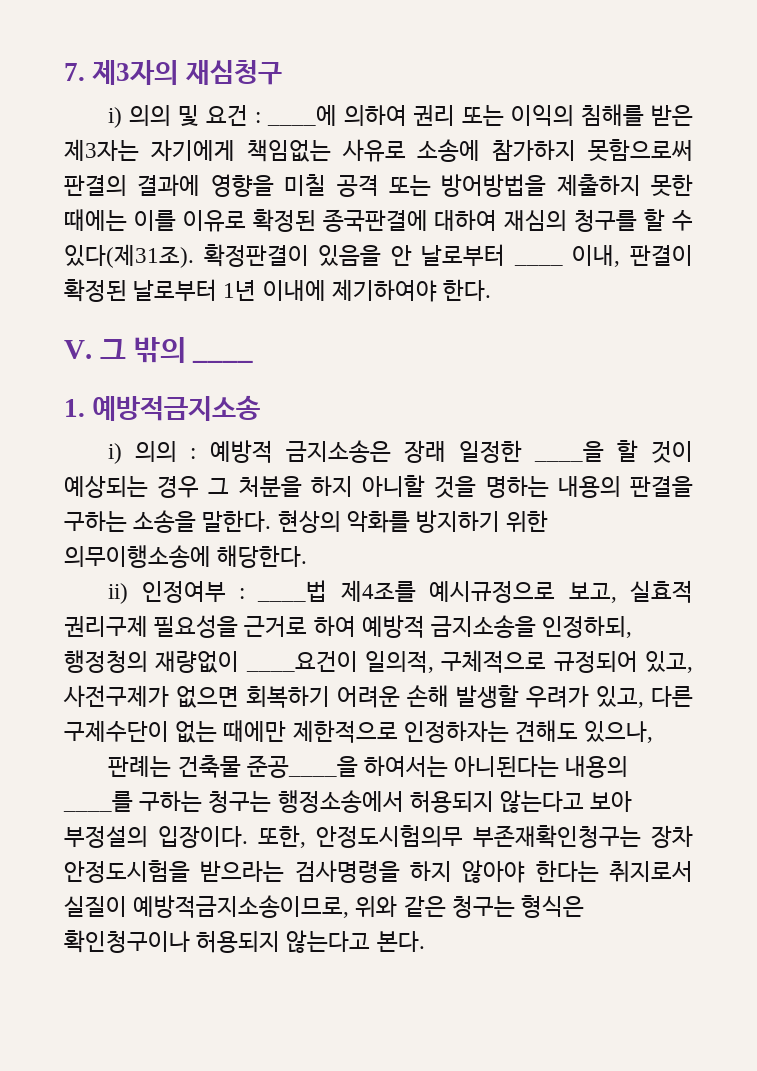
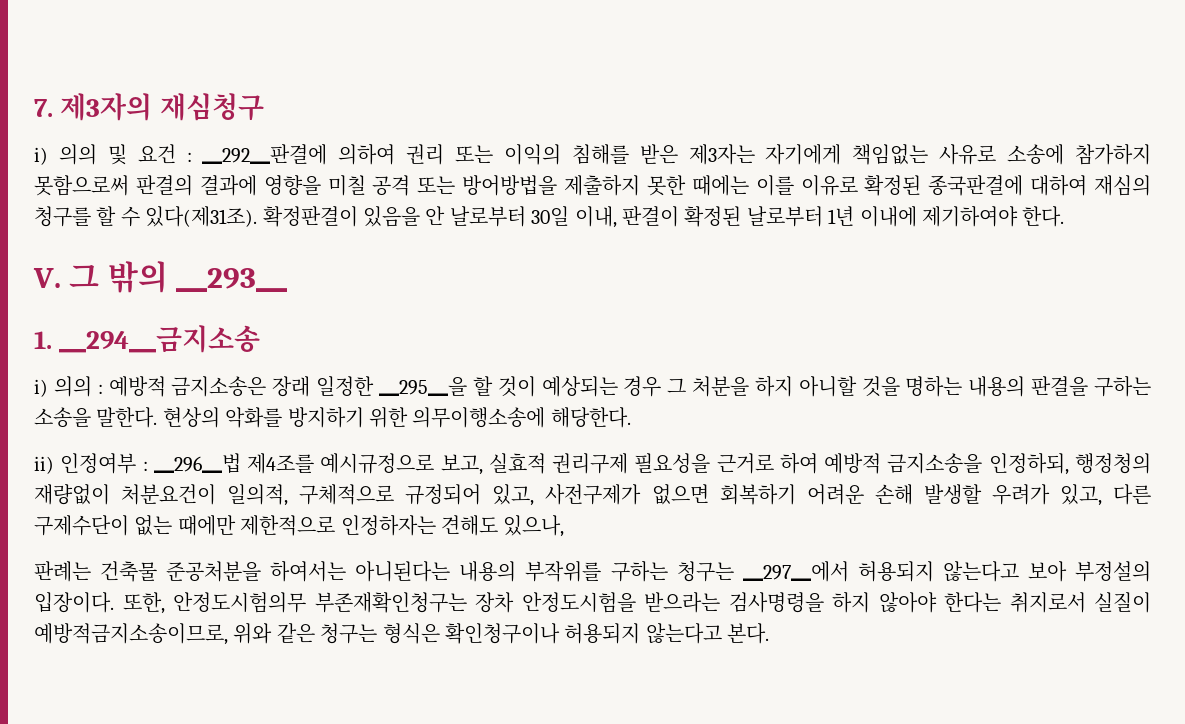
[266,105,337,126] ____에 -> [202,144,328,165] ▁292▁판결에
[513,263,563,266] ____ -> [531,206,570,226] 30일
[192,359,254,363] ____ -> [176,268,288,292] ▁293▁
[92,395,261,421] 예방적금지소송 -> [59,325,261,353] ▁294▁금지소송
[533,441,604,462] ____을 -> [378,377,467,396] ▁295▁을
[257,580,328,602] ____법 -> [153,453,241,473] ▁296▁법
[245,651,358,672] ____요건이 -> [121,484,217,505] 처분요건이
[246,755,358,778] 준공____을 -> [166,561,262,582] 준공처분을
[63,791,133,812] ____를 -> [525,561,602,582] 부작위를
[277,790,404,813] 행정소송에서 -> [742,561,849,582] ▁297▁에서

